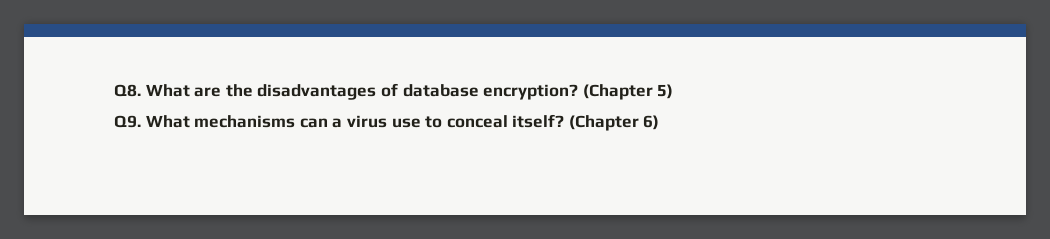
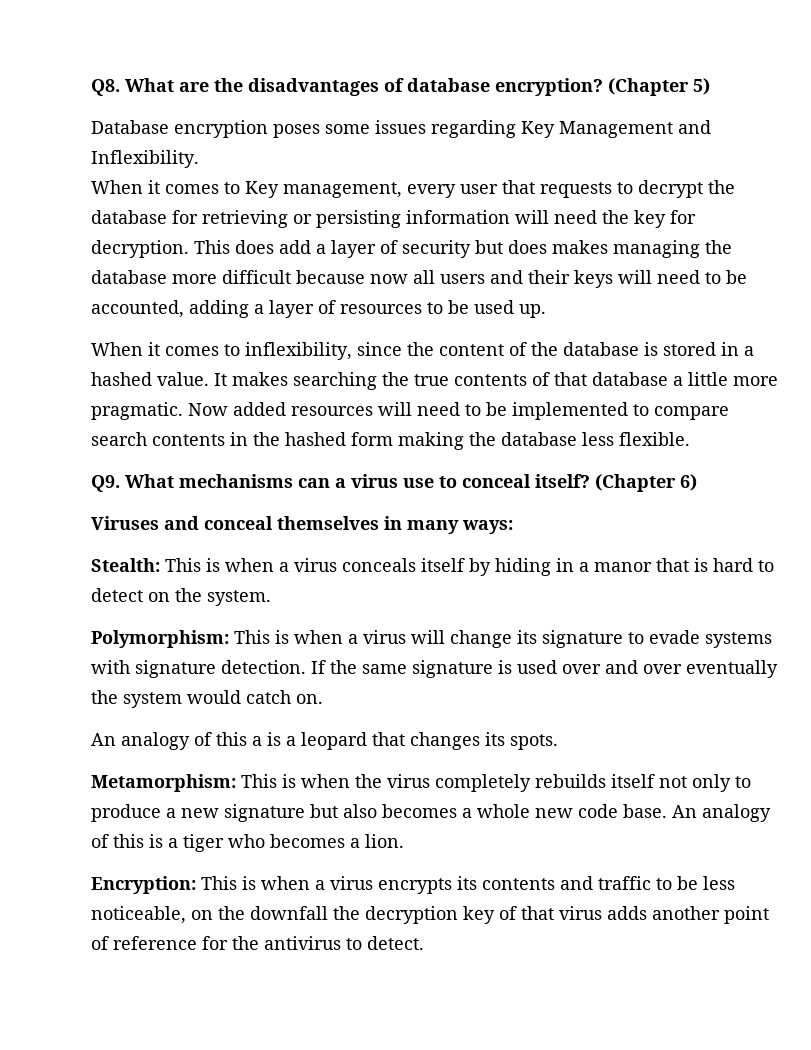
(674, 91) none -> [91,120,711,138] [91,150,199,168] [91,180,735,198] [91,210,696,228] [91,240,732,258] [91,270,747,288] [91,300,546,318] [91,342,754,360] [91,372,778,390] [91,402,729,420] [91,432,690,450] // Database encryption poses some issues regarding Key Management and Inflexibility. // When it comes to Key management, every user that requests to decrypt the database for retrieving or persisting information will need the key for decryption. This does add a layer of security but does makes managing the database more difficult because now all users and their keys will need to be accounted, adding a layer of resources to be used up. // When it comes to inflexibility, since the content of the database is stored in a hashed value. It makes searching the true contents of that database a little more pragmatic. Now added resources will need to be implemented to compare search contents in the hashed form making the database less flexible.
(660, 122) none -> [91,516,513,534] [91,558,774,576] [91,588,271,606] [91,630,772,648] [91,660,778,678] [91,690,323,708] [91,732,558,750] [91,774,751,792] [91,804,771,822] [91,834,404,852] [91,876,735,894] [91,906,769,924] [91,936,424,950] // Viruses and conceal themselves in many ways: // Stealth: This is when a virus conceals itself by hiding in a manor that is hard to detect on the system. // Polymorphism: This is when a virus will change its signature to evade systems with signature detection. If the same signature is used over and over eventually the system would catch on. // An analogy of this a is a leopard that changes its spots. // Metamorphism: This is when the virus completely rebuilds itself not only to produce a new signature but also becomes a whole new code base. An analogy of this is a tiger who becomes a lion. // Encryption: This is when a virus encrypts its contents and traffic to be less noticeable, on the downfall the decryption key of that virus adds another point of reference for the antivirus to detect.

